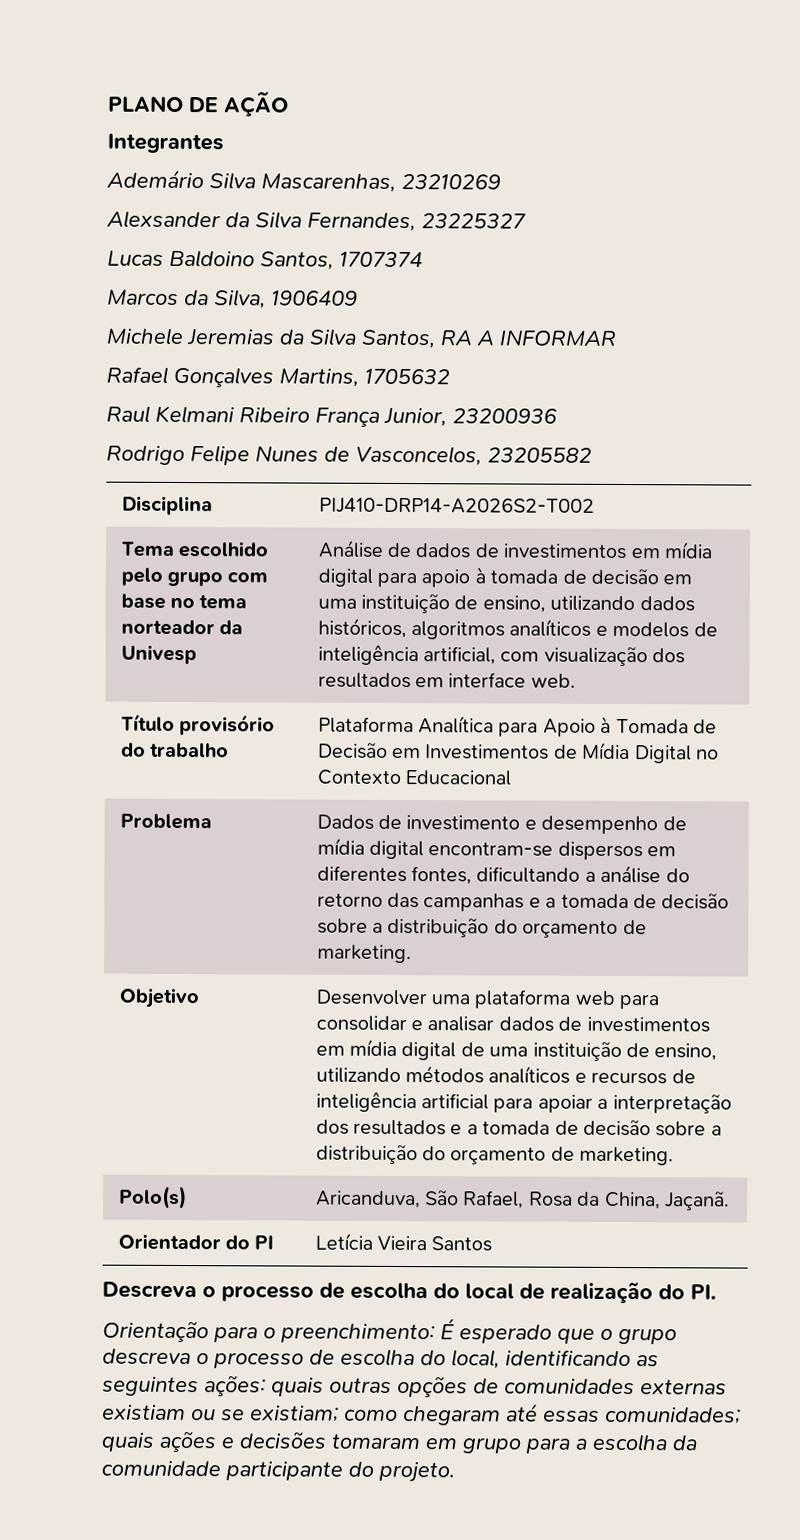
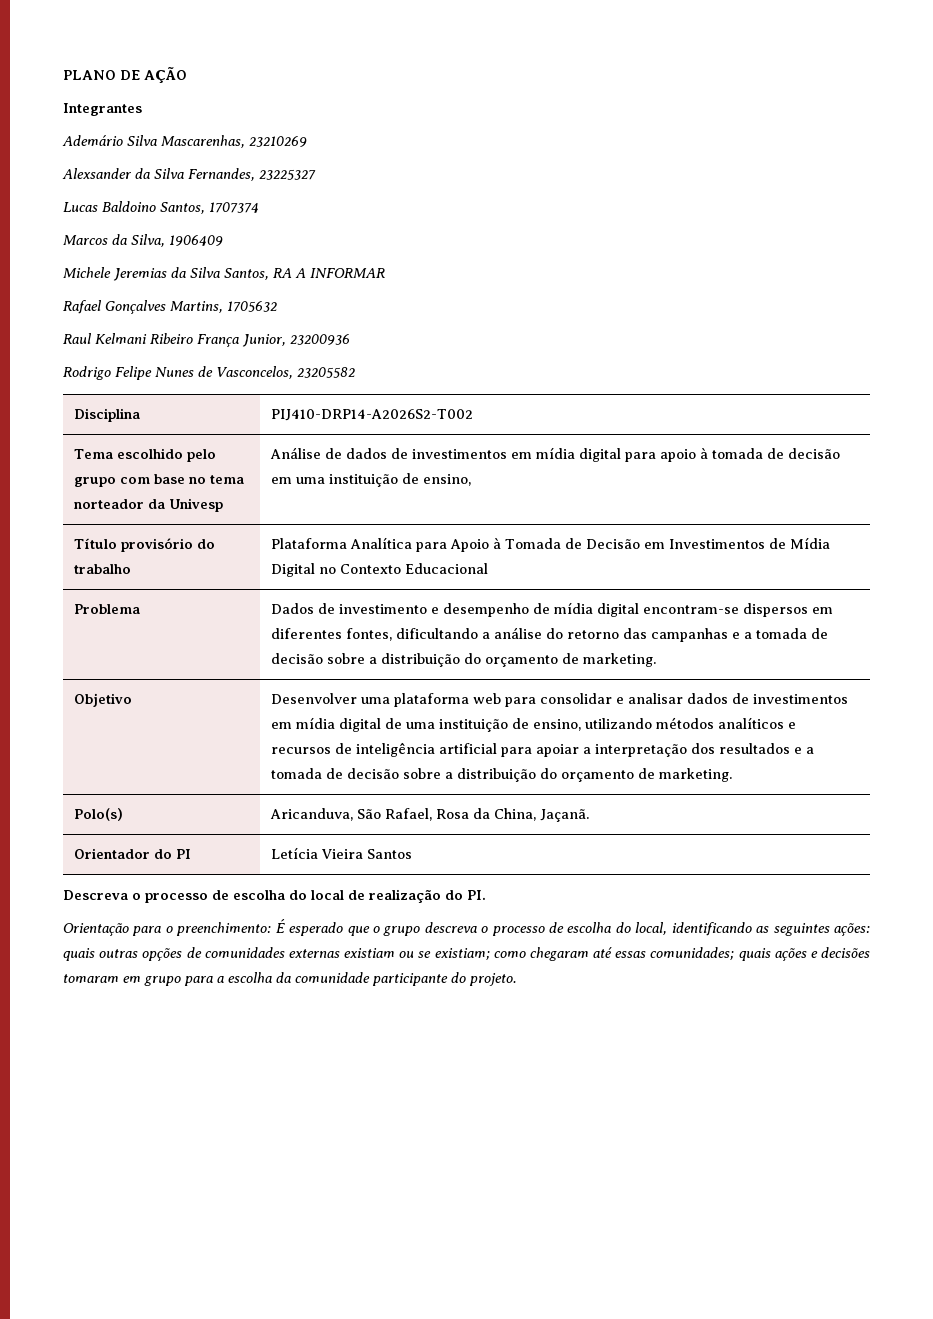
[550,595,695,612] [317,618,718,640] [317,644,686,667] [317,672,576,689] utilizando dados históricos, algoritmos analíticos e modelos de inteligência artificial, com visualização dos resultados em interface web. -> (472, 480) none

